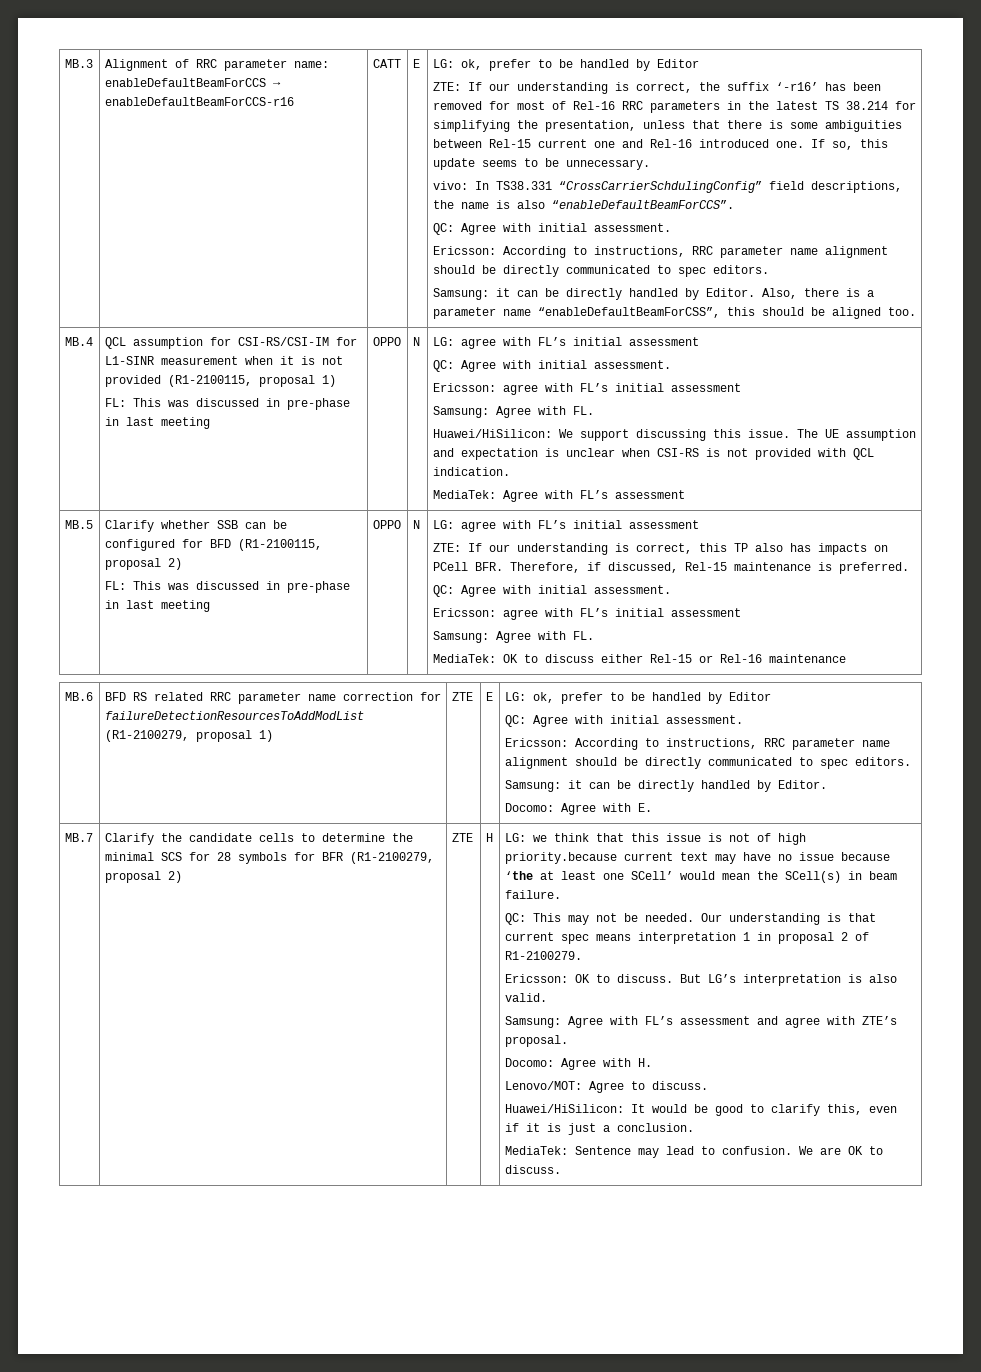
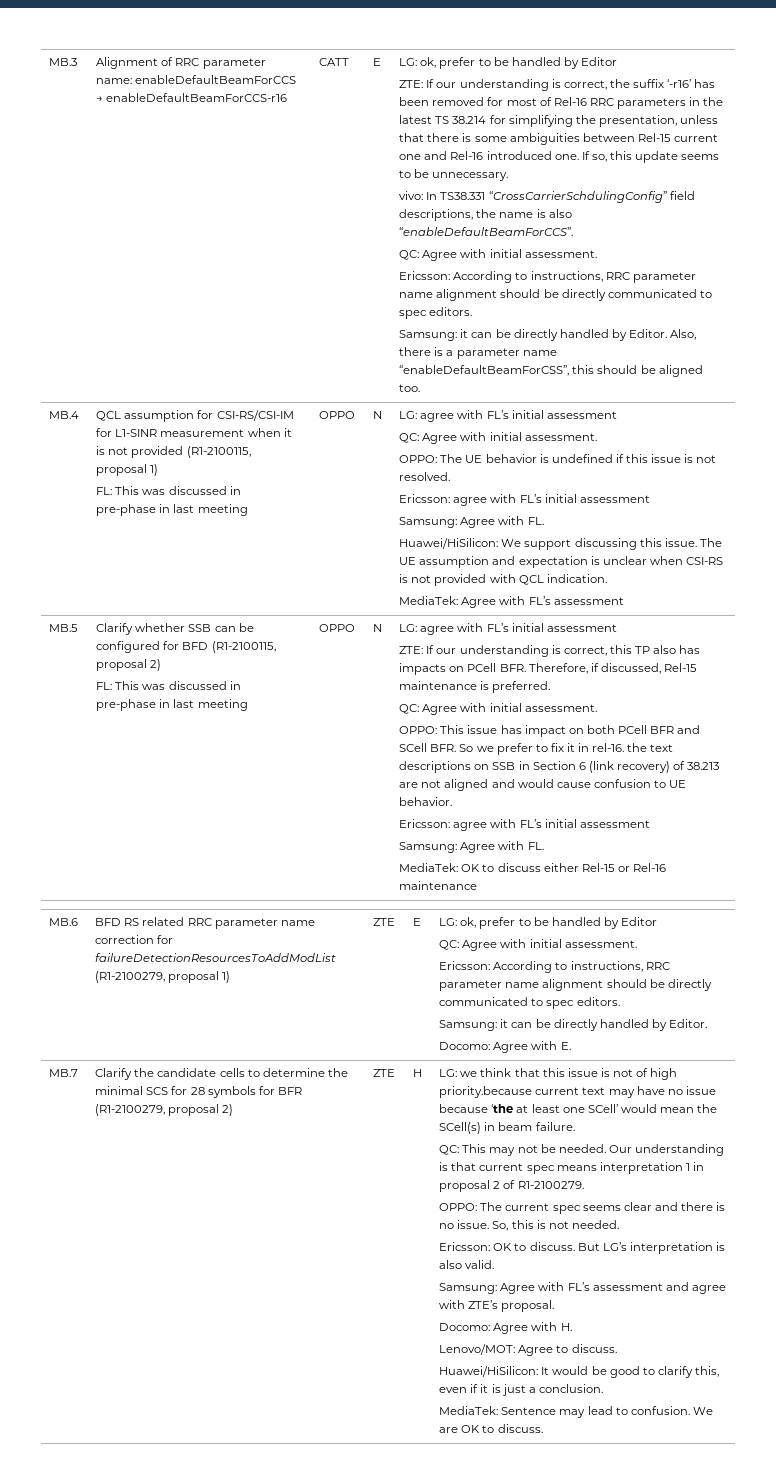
(671, 364) none -> [399,454,717,463] [399,472,451,481] // OPPO: The UE behavior is undefined if this issue is not resolved.
(671, 589) none -> [399,725,701,737] [399,743,674,755] [399,761,720,773] [399,779,687,791] [399,797,453,806] // OPPO: This issue has impact on both PCell BFR and SCell BFR. So we prefer to fix it in rel-16. the text descriptions on SSB in Section 6 (link recovery) of 38.213 are not aligned and would cause confusion to UE behavior.
(582, 955) none -> [439,1202,726,1214] [439,1220,619,1231] // OPPO: The current spec seems clear and there is no issue. So, this is not needed.

